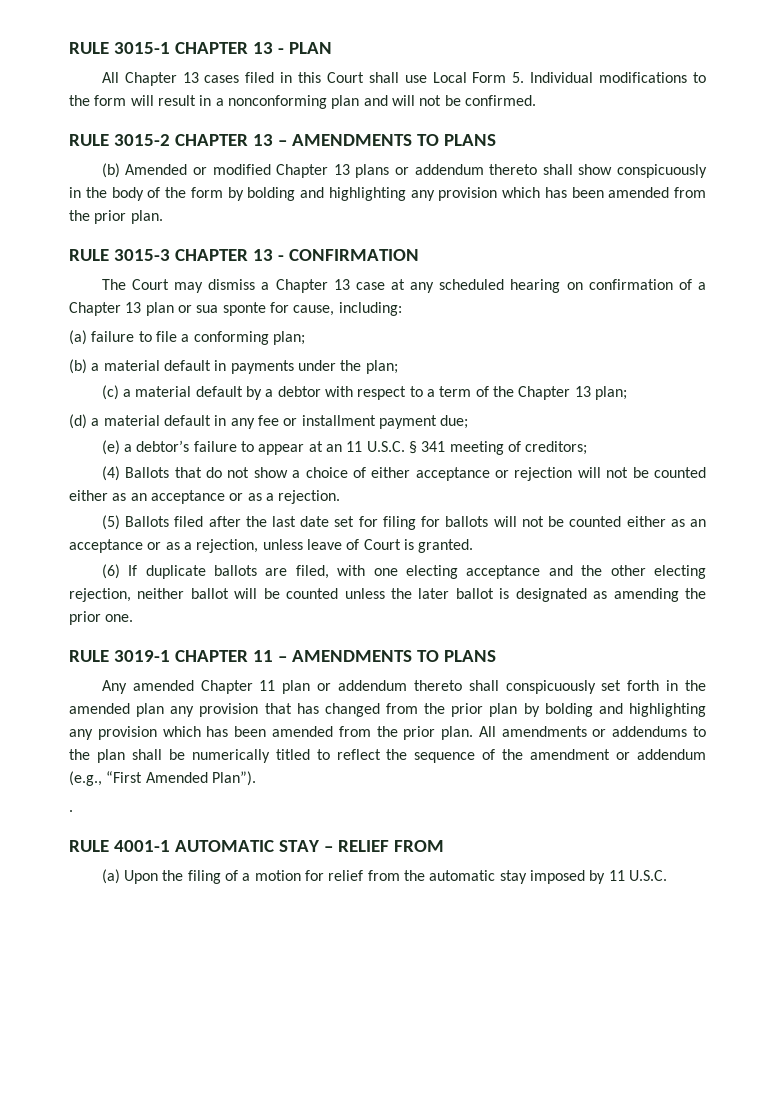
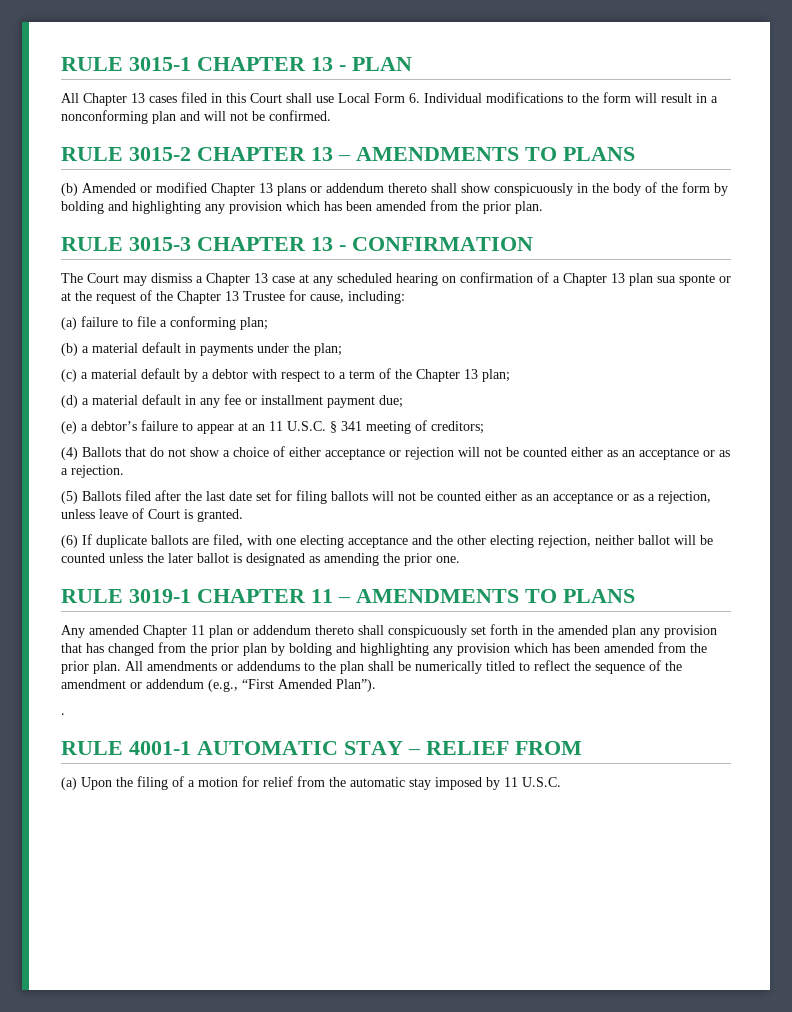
[512,72,525,83] 5. -> [409,93,420,103] 6.
[177,305,192,313] or -> (653, 279) none
(266, 309) none -> [719,276,731,283] [61,290,285,304] or at the request of the Chapter 13 Trustee
[421,516,441,527] for -> (327, 497) none

